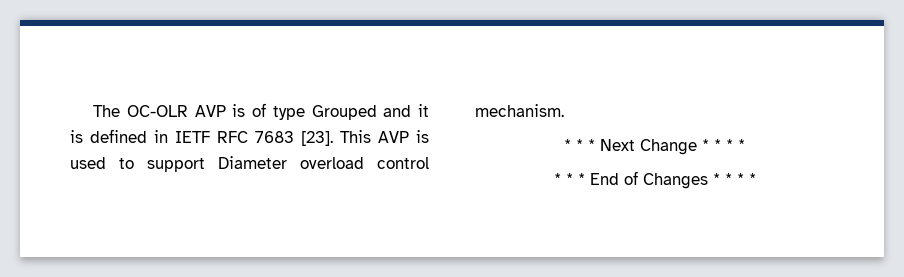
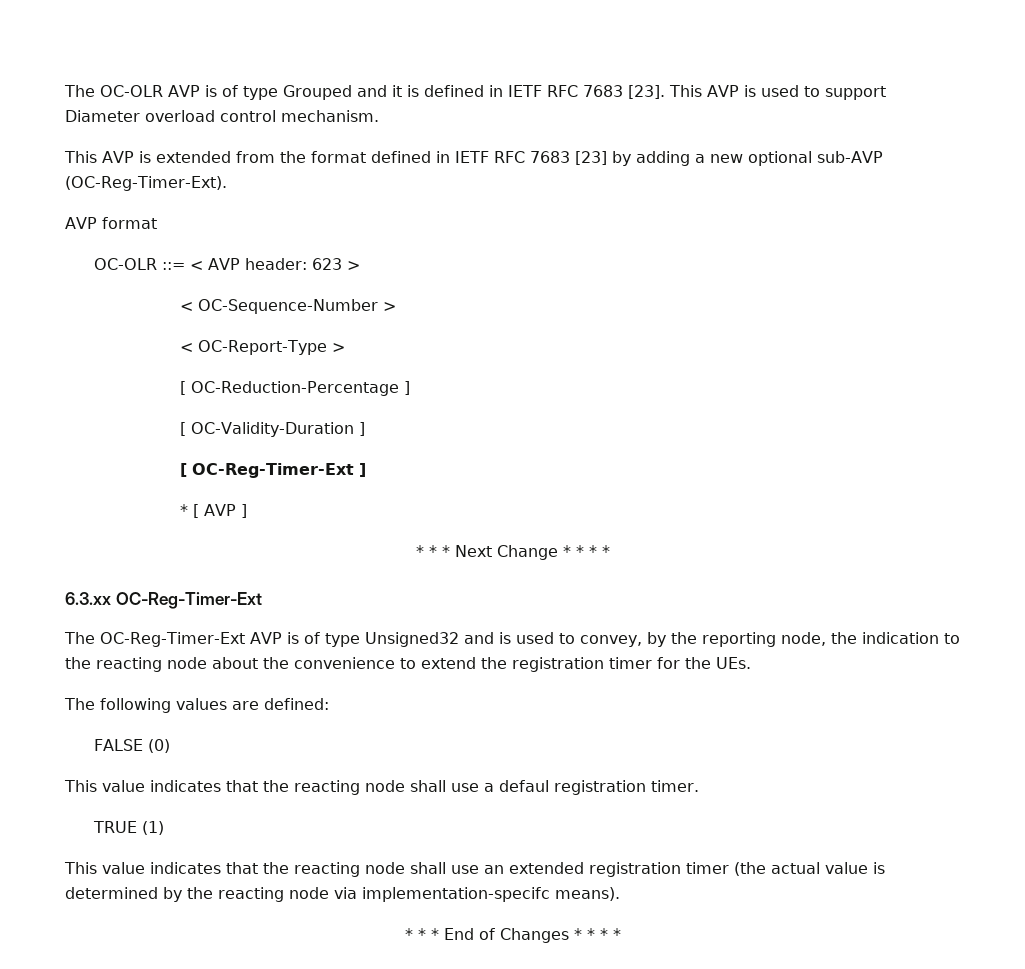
(564, 110) none -> [64,151,883,166] [65,176,227,191] [65,217,157,229] [93,258,360,270] [179,299,396,314] [179,340,345,355] [179,381,410,396] [179,422,365,437] [179,463,366,478] [179,504,247,518] // This AVP is extended from the format defined in IETF RFC 7683 [23] by adding a new optional sub-AVP (OC-Reg-Timer-Ext). // AVP format // OC-OLR ::= < AVP header: 623 > // < OC-Sequence-Number > // < OC-Report-Type > // [ OC-Reduction-Percentage ] // [ OC-Validity-Duration ] // [ OC-Reg-Timer-Ext ] // * [ AVP ]
(745, 145) none -> [65,592,262,609] [64,632,960,647] [65,657,751,672] [64,698,329,713] [93,739,170,753] [64,780,699,795] [92,821,164,835] [64,862,885,877] [65,887,620,902] // 6.3.xx OC-Reg-Timer-Ext // The OC-Reg-Timer-Ext AVP is of type Unsigned32 and is used to convey, by the reporting node, the indication to the reacting node about the convenience to extend the registration timer for the UEs. // The following values are defined: // FALSE (0) // This value indicates that the reacting node shall use a defaul registration timer. // TRUE (1) // This value indicates that the reacting node shall use an extended registration timer (the actual value is determined by the reacting node via implementation-specifc means).

